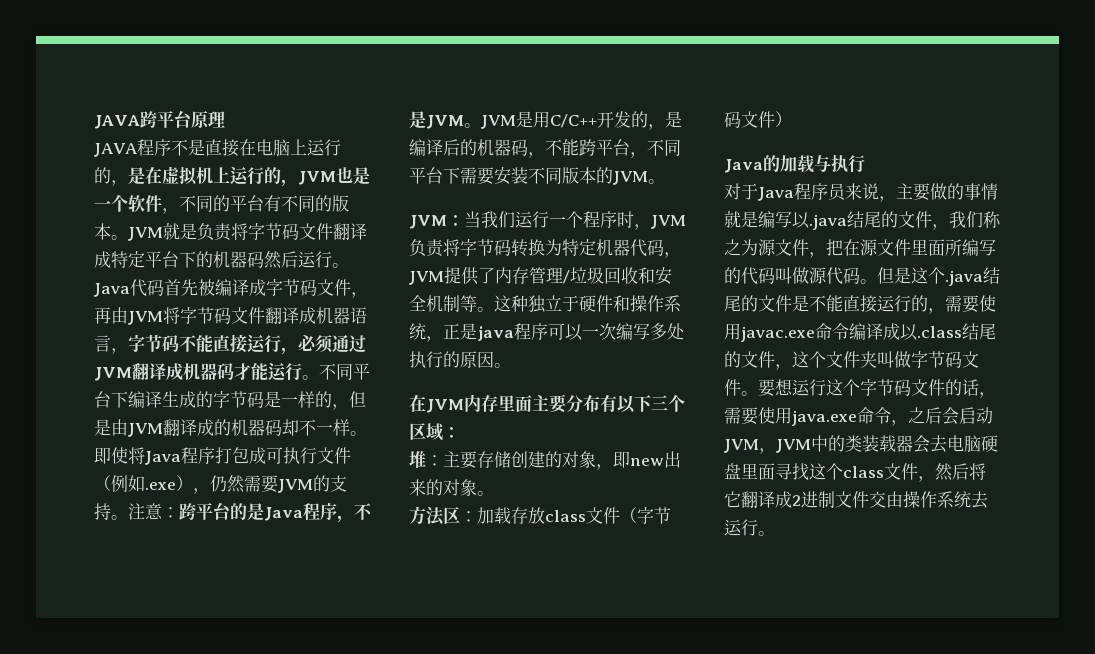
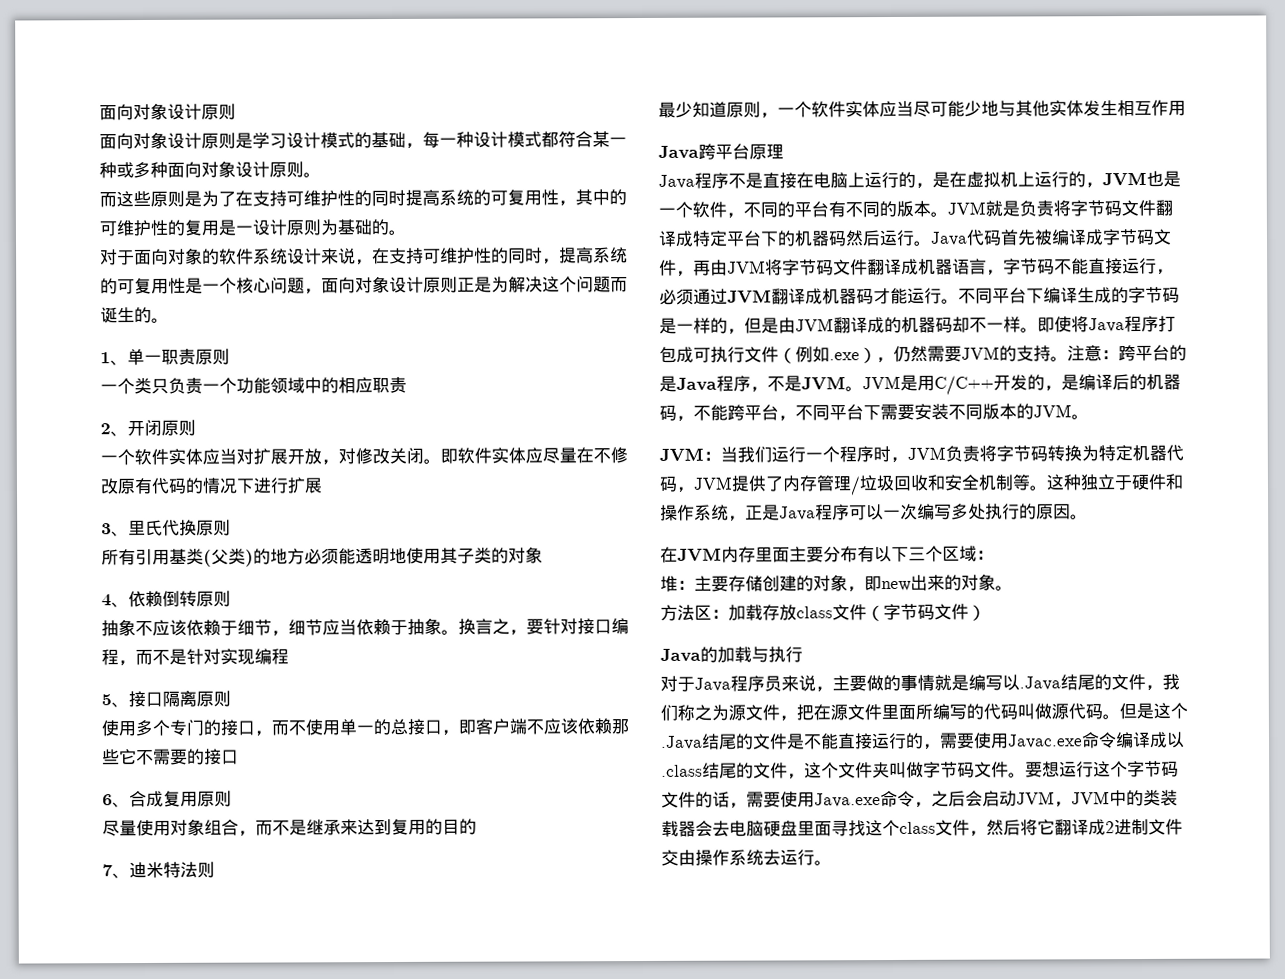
[94,115,140,129] JAVA -> [99,102,236,121] [99,131,627,150] [99,160,321,179] [99,189,627,208] [99,219,406,237] [100,247,628,266] [100,276,628,295] [100,306,169,324] [100,348,230,366] [100,376,407,395] [100,419,196,437] [100,447,628,466] [100,477,323,495] [101,519,231,537] [101,546,543,567] [101,590,231,608] [101,617,629,637] [101,648,289,667] [101,690,231,708] [101,718,629,737] [102,748,239,766] [102,790,232,808] [102,818,477,837] [102,861,215,879] [658,99,1186,119] [658,145,699,159] 面向对象设计原则 // 面向对象设计原则是学习设计模式的基础，每一种设计模式都符合某一种或多种面向对象设计原则。 // 而这些原则是为了在支持可维护性的同时提高系统的可复用性，其中的可维护性的复用是一设计原则为基础的。 // 对于面向对象的软件系统设计来说，在支持可维护性的同时，提高系统的可复用性是一个核心问题，面向对象设计原则正是为解决这个问题而诞生的。 // 1、单一职责原则 // 一个类只负责一个功能领域中的相应职责 // 2、开闭原则 // 一个软件实体应当对扩展开放，对修改关闭。即软件实体应尽量在不修改原有代码的情况下进行扩展 // 3、里氏代换原则 // 所有引用基类(父类)的地方必须能透明地使用其子类的对象 // 4、依赖倒转原则 // 抽象不应该依赖于细节，细节应当依赖于抽象。换言之，要针对接口编程，而不是针对实现编程 // 5、接口隔离原则 // 使用多个专门的接口，而不使用单一的总接口，即客户端不应该依赖那些它不需要的接口 // 6、合成复用原则 // 尽量使用对象组合，而不是继承来达到复用的目的 // 7、迪米特法则 // 最少知道原则，一个软件实体应当尽可能少地与其他实体发生相互作用 // Java
[94,143,137,157] JAVA -> [658,174,695,189] Java
[477,326,514,341] java -> [779,506,816,521] Java
[809,214,847,230] .java -> [1019,676,1061,691] .Java
[945,270,983,286] .java -> [660,735,703,750] .Java
[741,326,815,342] javac.exe -> [1007,734,1083,749] Javac.exe
[792,410,857,426] java.exe -> [814,793,881,808] Java.exe

